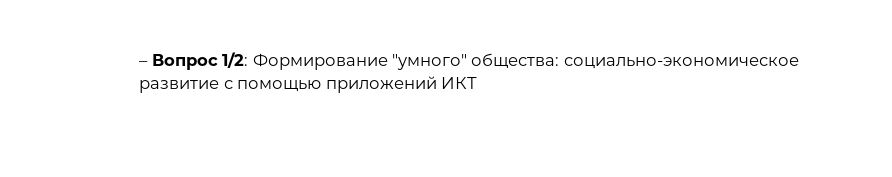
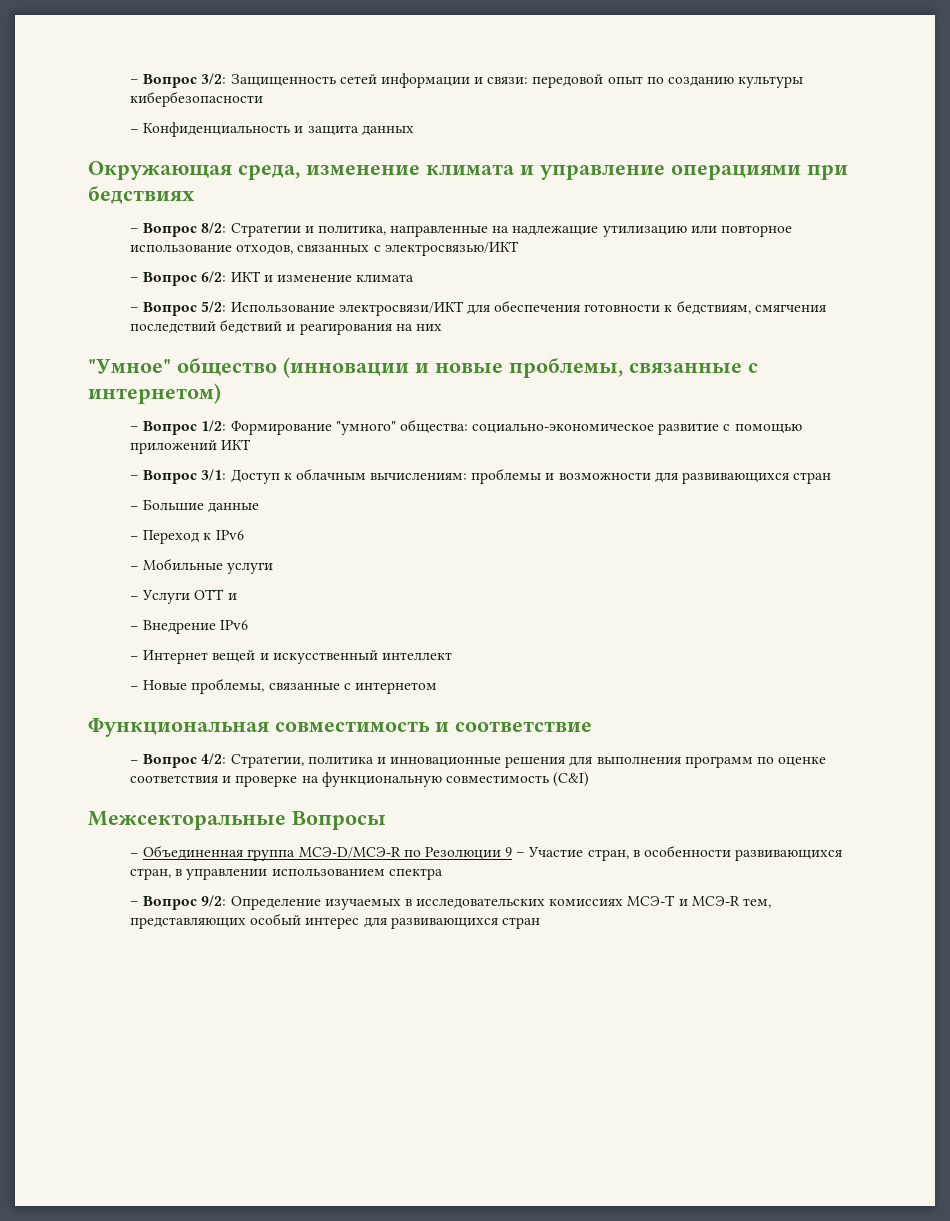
[139,54,218,70] – Вопрос -> [129,73,804,88] [129,91,263,107] [129,122,414,137] [88,161,848,180] [88,186,195,204] [129,222,793,237] [129,241,519,256] [129,271,415,286] [129,300,826,316] [129,319,442,335] [88,357,758,378] [88,383,221,404] [129,421,198,435] – Вопрос 3/2: Защищенность сетей информации и связи: передовой опыт по созданию культуры кибербезопасности // − Конфиденциальность и защита данных // Окружающая среда, изменение климата и управление операциями при бедствиях // – Вопрос 8/2: Стратегии и политика, направленные на надлежащие утилизацию или повторное использование отходов, связанных с электросвязью/ИКТ // – Вопрос 6/2: ИКТ и изменение климата // – Вопрос 5/2: Использование электросвязи/ИКТ для обеспечения готовности к бедствиям, смягчения последствий бедствий и реагирования на них // "Умное" общество (инновации и новые проблемы, связанные с интернетом) // – Вопрос
(477, 83) none -> [129,468,832,484] [129,499,260,513] [129,530,244,544] [129,558,274,574] [129,589,237,604] [129,620,249,634] [129,650,452,664] [129,678,437,694] [88,718,592,737] [129,753,827,768] [129,772,590,787] [88,811,386,830] [129,845,843,861] [129,868,443,880] [129,895,772,910] [129,913,540,929] // – Вопрос 3/1: Доступ к облачным вычислениям: проблемы и возможности для развивающихся стран // − Большие данные // − Переход к IPv6 // − Мобильные услуги // − Услуги OTT и // − Внедрение IPv6 // − Интернет вещей и искусственный интеллект // − Новые проблемы, связанные с интернетом // Функциональная совместимость и соответствие // − Вопрос 4/2: Стратегии, политика и инновационные решения для выполнения программ по оценке соответствия и проверке на функциональную совместимость (C&I) // Межсекторальные Вопросы // − Объединенная группа МСЭ-D/МСЭ-R по Резолюции 9 – Участие стран, в особенности развивающихся стран, в управлении использованием спектра // – Вопрос 9/2: Определение изучаемых в исследовательских комиссиях МСЭ-Т и МСЭ-R тем, представляющих особый интерес для развивающихся стран

